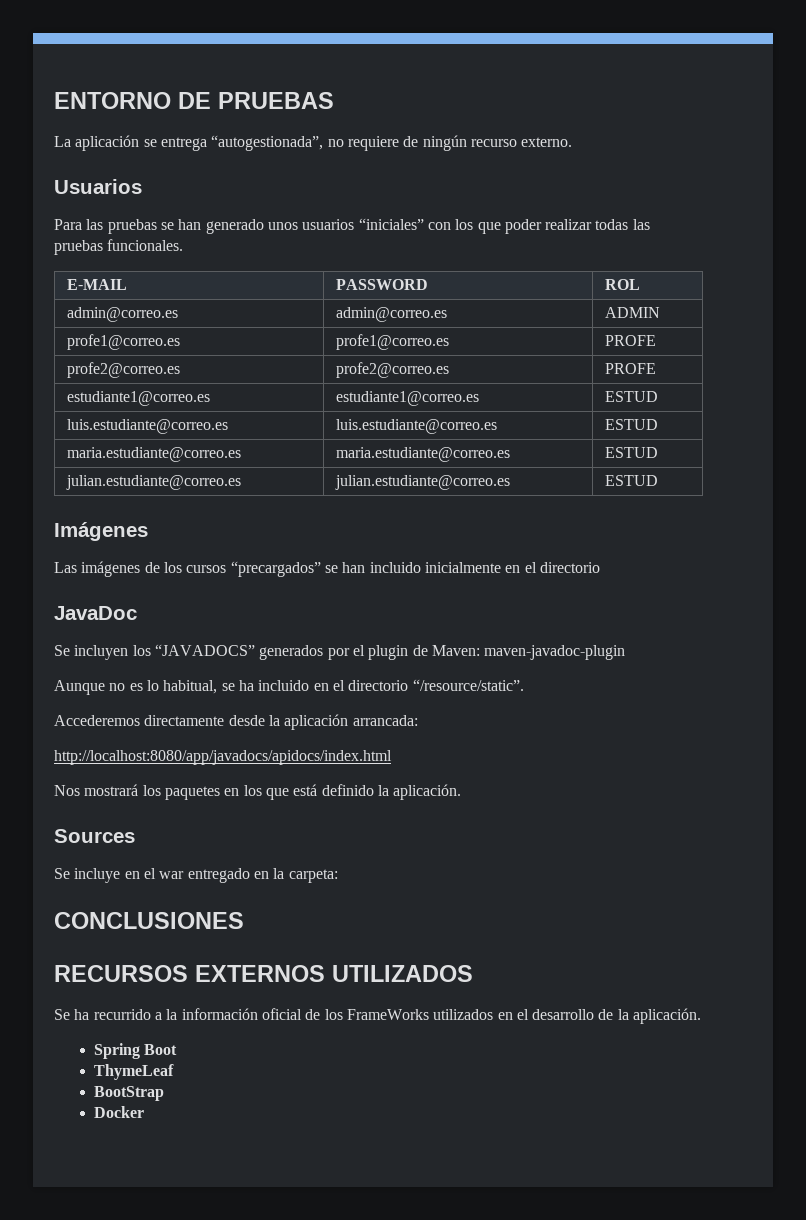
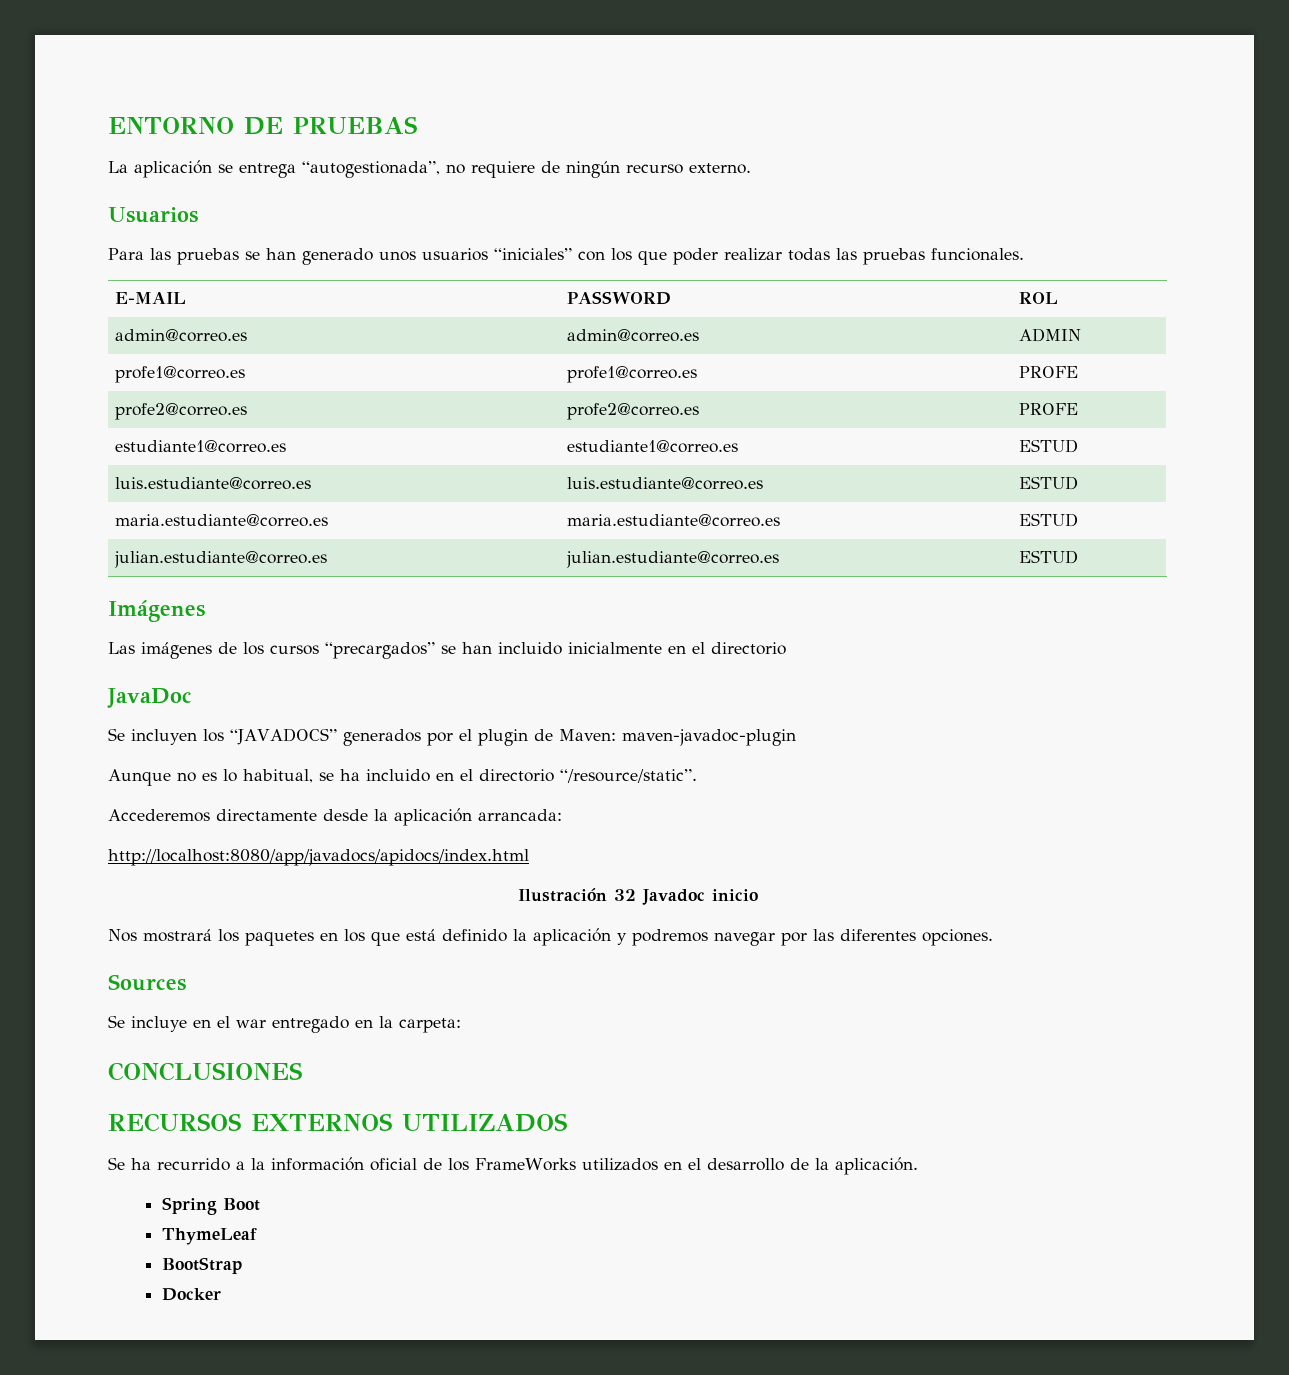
(392, 757) none -> [517,888,758,905] // Ilustración 32 Javadoc inicio
[393,784,462,800] aplicación. -> [533,928,993,946] aplicación y podremos navegar por las diferentes opciones.

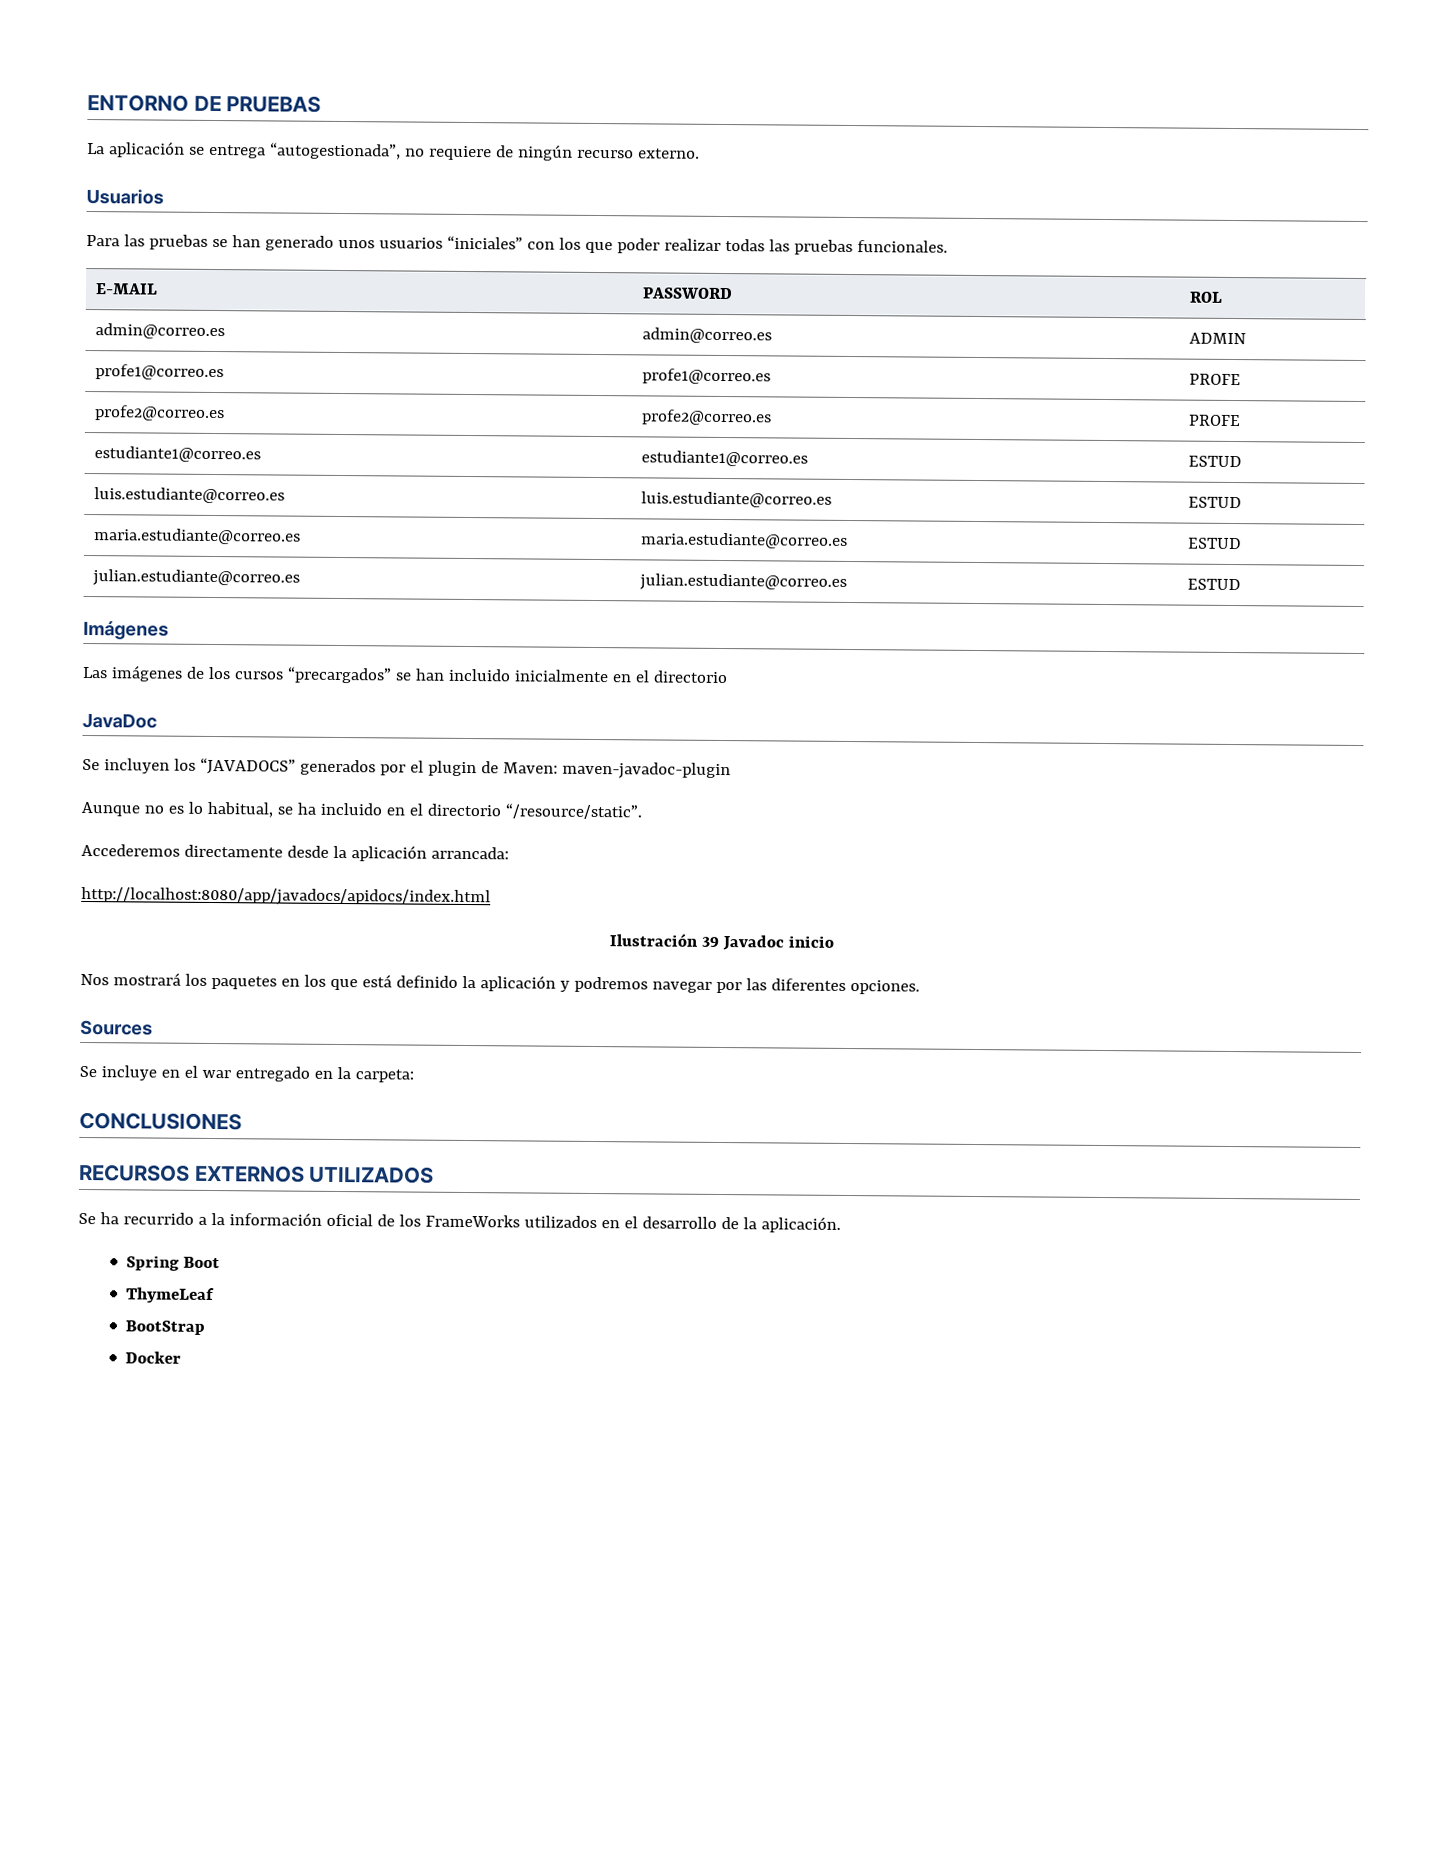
[613,889,636,901] 32 -> [700,936,719,947] 39

